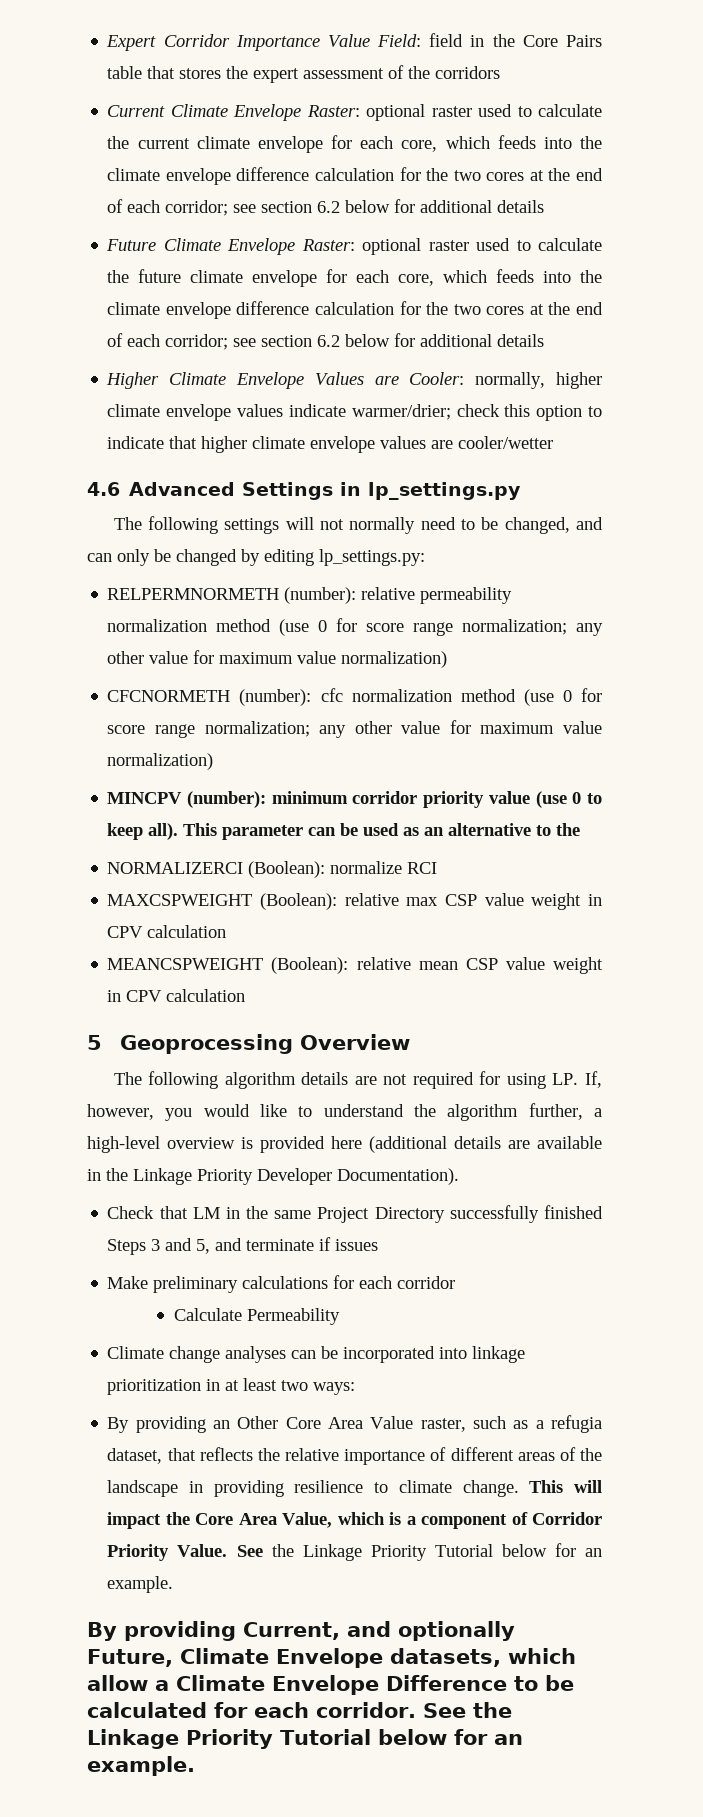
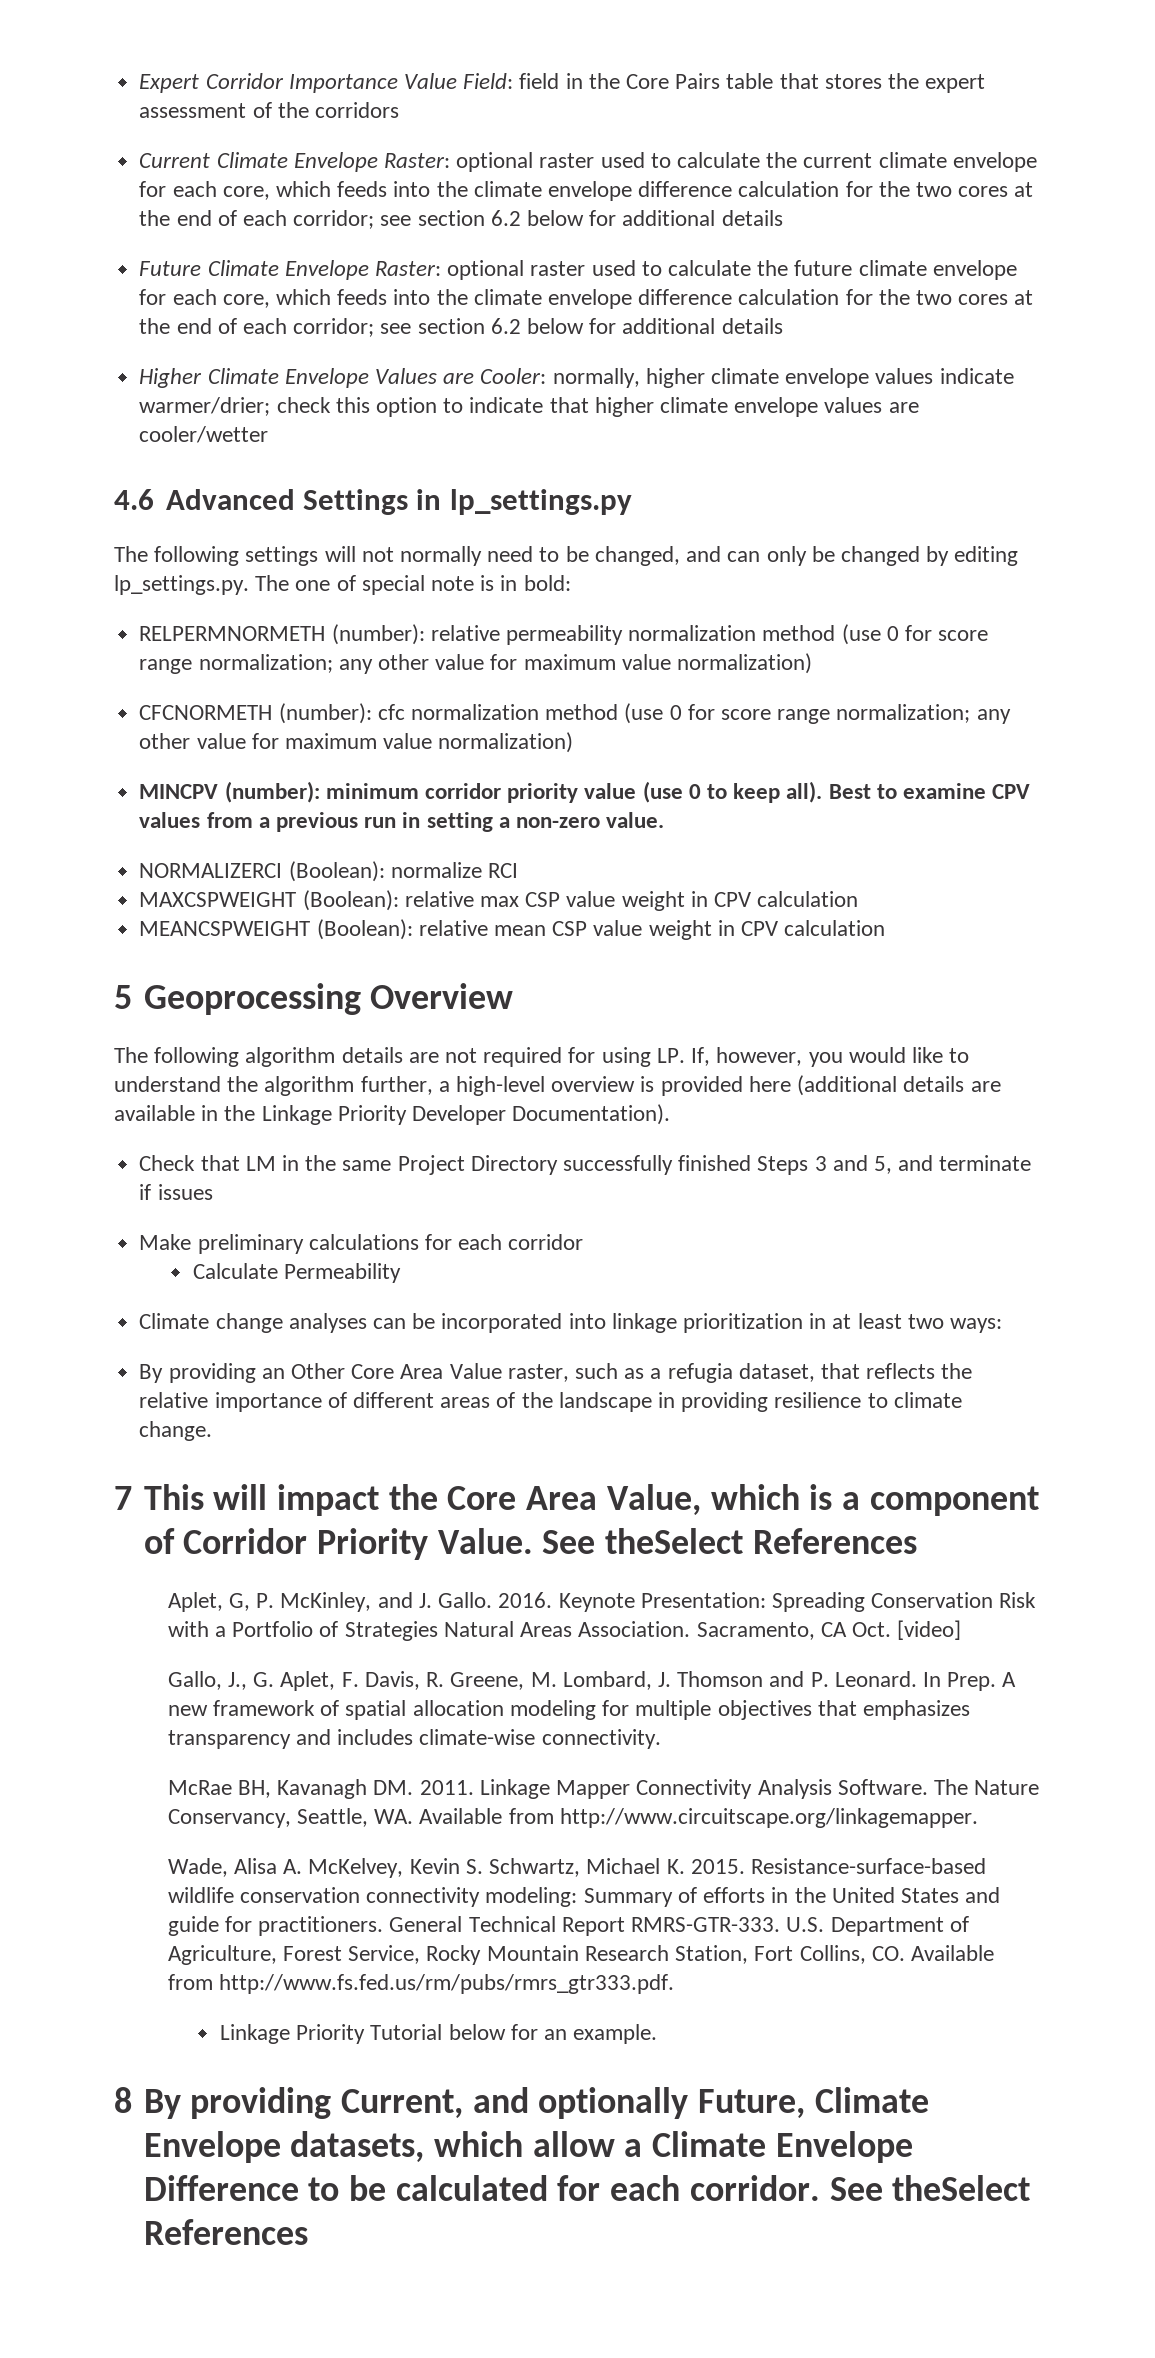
[319,549,425,566] lp_settings.py: -> [114,575,571,595] lp_settings.py. The one of special note is in bold:
[183,823,581,840] This parameter can be used as an alternative to the -> [828,783,1031,799] [139,812,665,832] Best to examine CPV values from a previous run in setting a non-zero value.
(519, 1488) none -> [114,1486,132,1510] // 7
[271,1544,294,1557] the -> [605,1528,917,1554] [167,1592,1037,1612] [167,1620,962,1641] [167,1671,1017,1691] [167,1700,970,1720] [167,1729,661,1749] [167,1779,1040,1799] [167,1808,978,1828] [167,1858,986,1878] [167,1887,1001,1907] [167,1916,969,1936] [167,1945,994,1965] [167,1974,675,1994] theSelect References // Aplet, G, P. McKinley, and J. Gallo. 2016. Keynote Presentation: Spreading Conservation Risk with a Portfolio of Strategies Natural Areas Association. Sacramento, CA Oct. [video] // Gallo, J., G. Aplet, F. Davis, R. Greene, M. Lombard, J. Thomson and P. Leonard. In Prep. A new framework of spatial allocation modeling for multiple objectives that emphasizes transparency and includes climate-wise connectivity. // McRae BH, Kavanagh DM. 2011. Linkage Mapper Connectivity Analysis Software. The Nature Conservancy, Seattle, WA. Available from http://www.circuitscape.org/linkagemapper. // Wade, Alisa A. McKelvey, Kevin S. Schwartz, Michael K. 2015. Resistance-surface-based wildlife conservation connectivity modeling: Summary of efforts in the United States and guide for practitioners. General Technical Report RMRS-GTR-333. U.S. Department of Agriculture, Forest Service, Rocky Mountain Research Station, Fort Collins, CO. Available from http://www.fs.fed.us/rm/pubs/rmrs_gtr333.pdf. //
(174, 1584) none -> [114,2087,132,2113] 8
[472,1702,512,1718] [87,1729,523,1749] [87,1756,195,1776] the Linkage Priority Tutorial below for an example. -> [892,2175,1031,2201] [143,2219,308,2245] theSelect References

